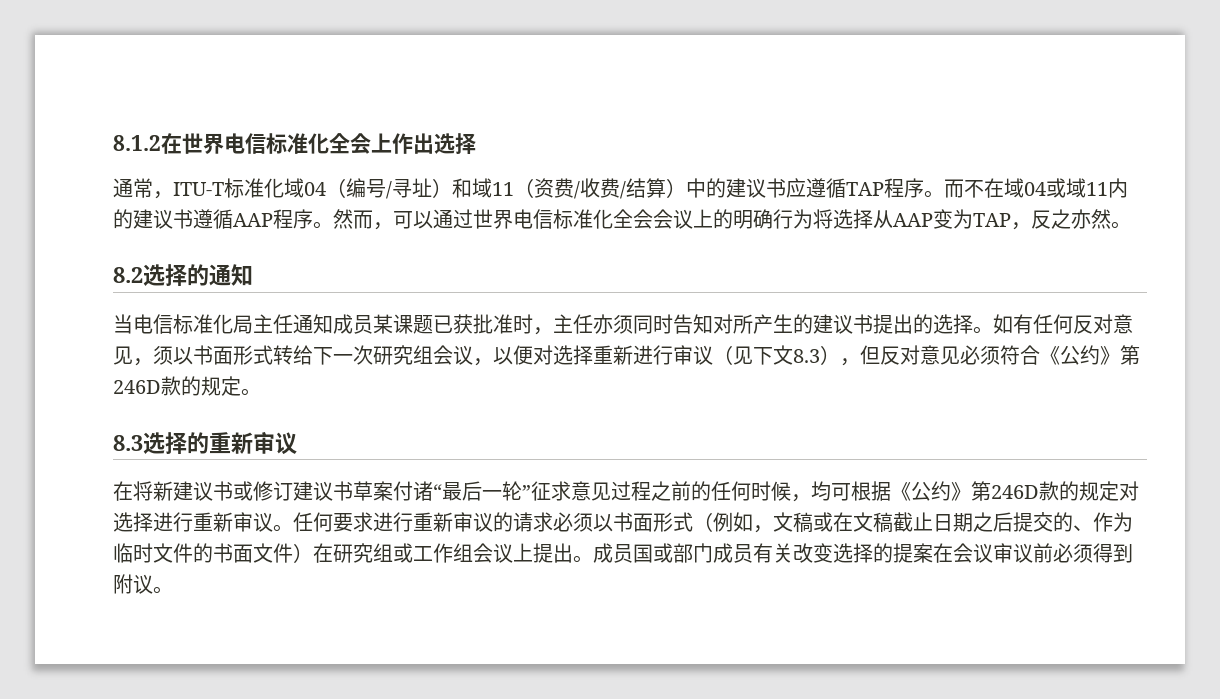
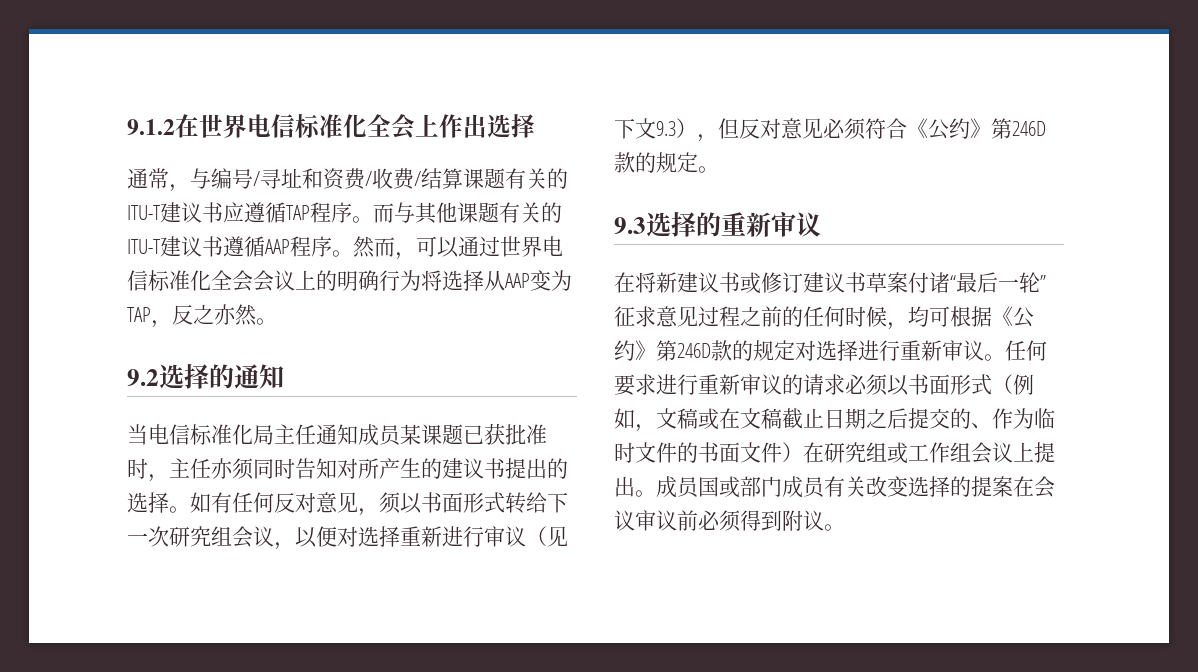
[113,135,161,151] 8.1.2 -> [127,119,175,135] 9.1.2
[173,178,534,199] ITU-T标准化域04（编号/寻址）和域11（ -> [190,168,323,189] 与编号/寻址和
[666,178,726,198] ）中的 -> [463,168,568,189] [127,205,161,220] 课题有关的ITU-T
[964,178,1128,198] [113,209,133,229] 不在域04或域11内的 -> [393,202,562,224] [127,239,161,254] 与其他课题有关的ITU-T
[113,267,143,283] 8.2 -> [127,369,159,386] 9.2
[793,349,820,363] 8.3 -> [656,121,676,136] 9.3
[113,435,143,451] 8.3 -> [614,217,646,234] 9.3

